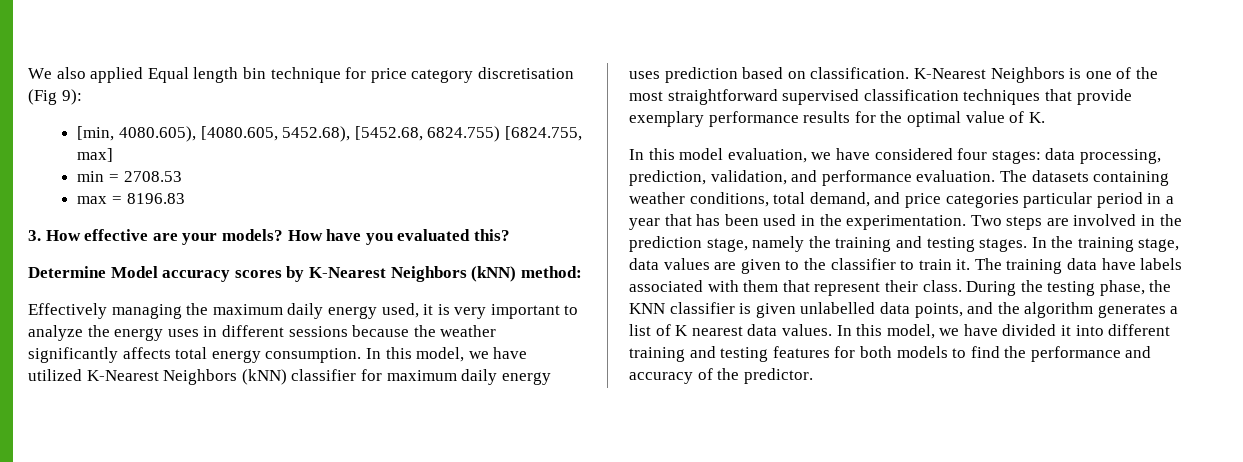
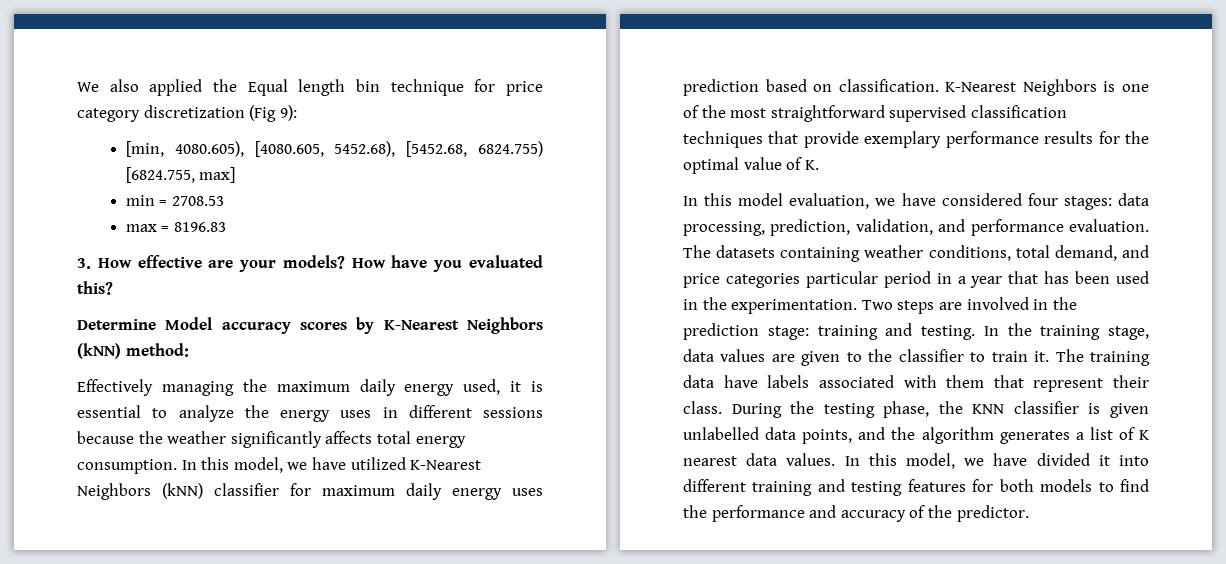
(144, 75) none -> [213,79,237,92] the
[477,67,574,79] discretisation -> [143,105,245,118] discretization
[454,304,560,319] very important -> [77,405,141,418] essential
[706,236,1028,252] stage, namely the training and testing stages. -> [767,323,975,340] stage: training and testing.

